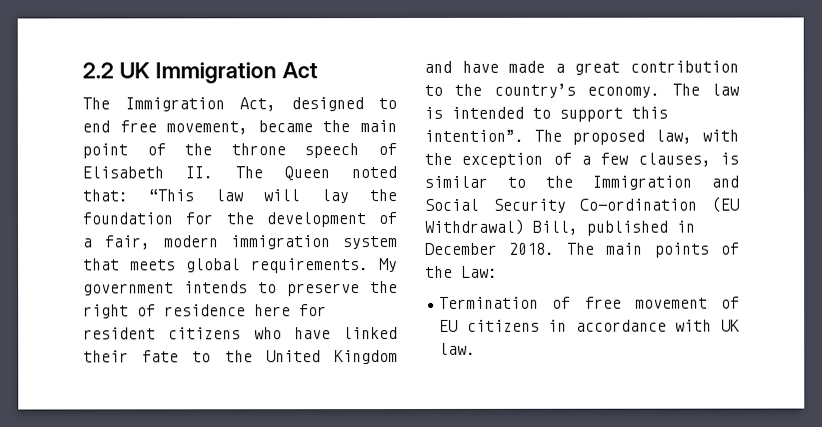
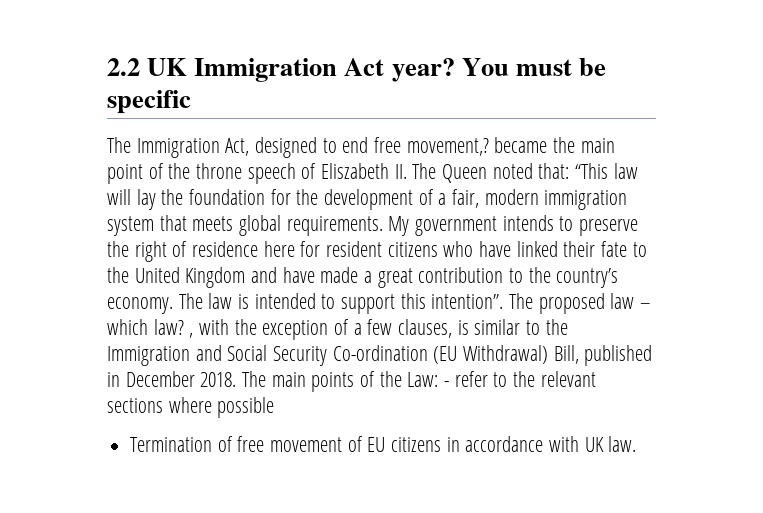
(318, 70) none -> [391,58,607,82] [107,90,191,114] year? You must be specific
[166,121,249,135] movement, -> [406,138,489,156] movement,?
[82,166,164,179] Elisabeth -> [321,163,390,179] Eliszabeth
[655,129,692,144] law, -> [610,293,652,309] [107,319,194,338] law – which law? ,
(498, 271) none -> [444,371,596,387] [107,397,275,418] - refer to the relevant sections where possible

